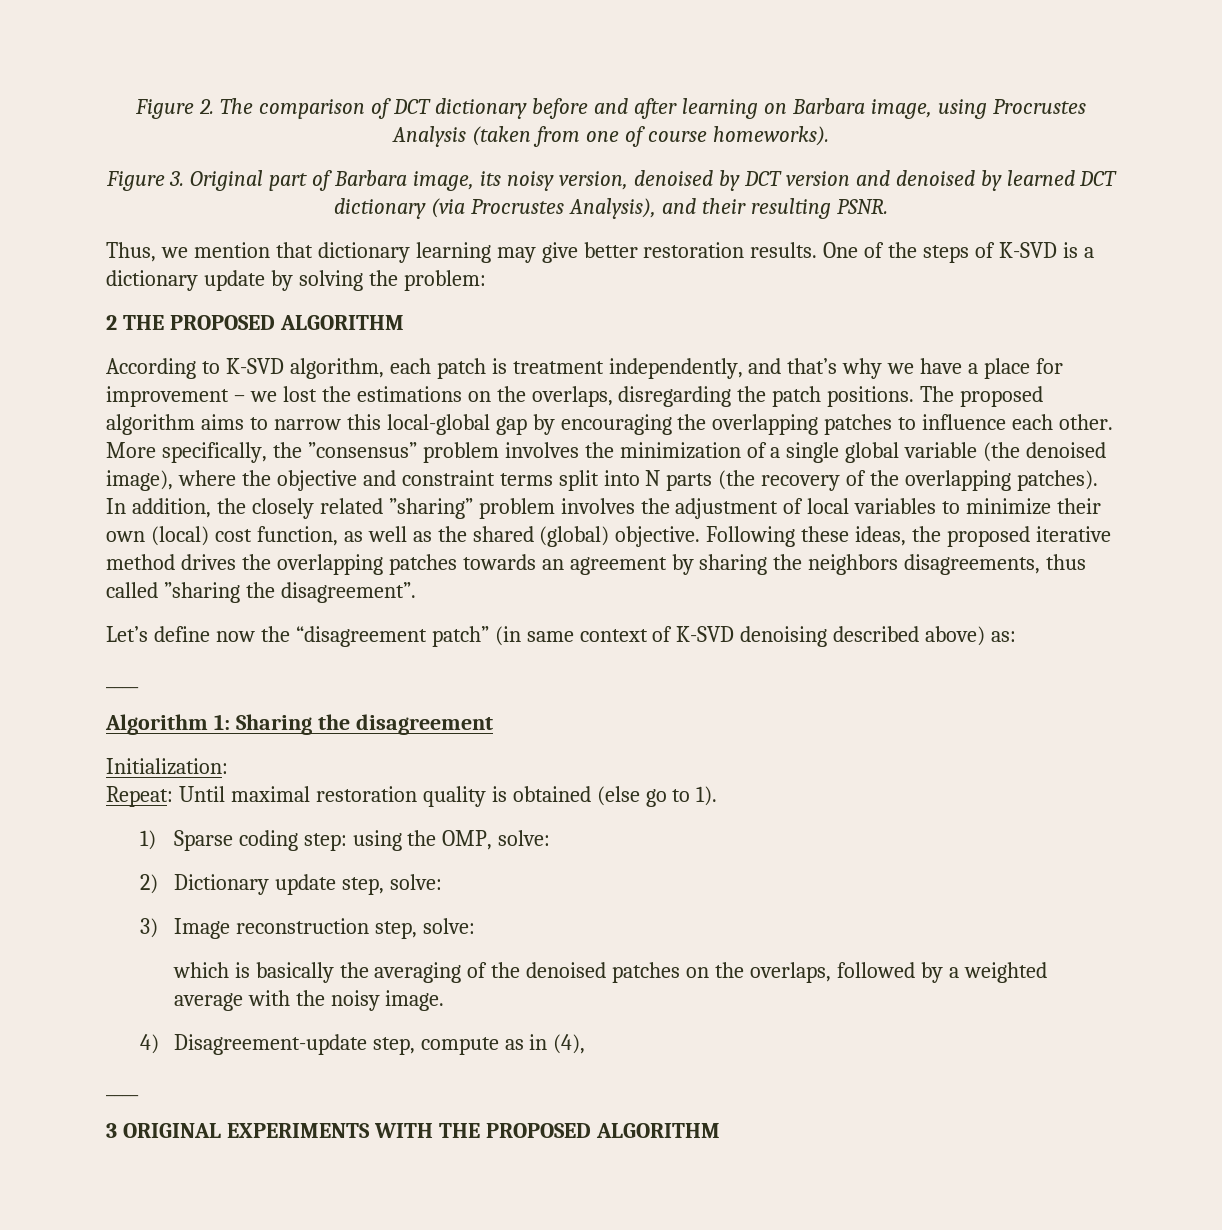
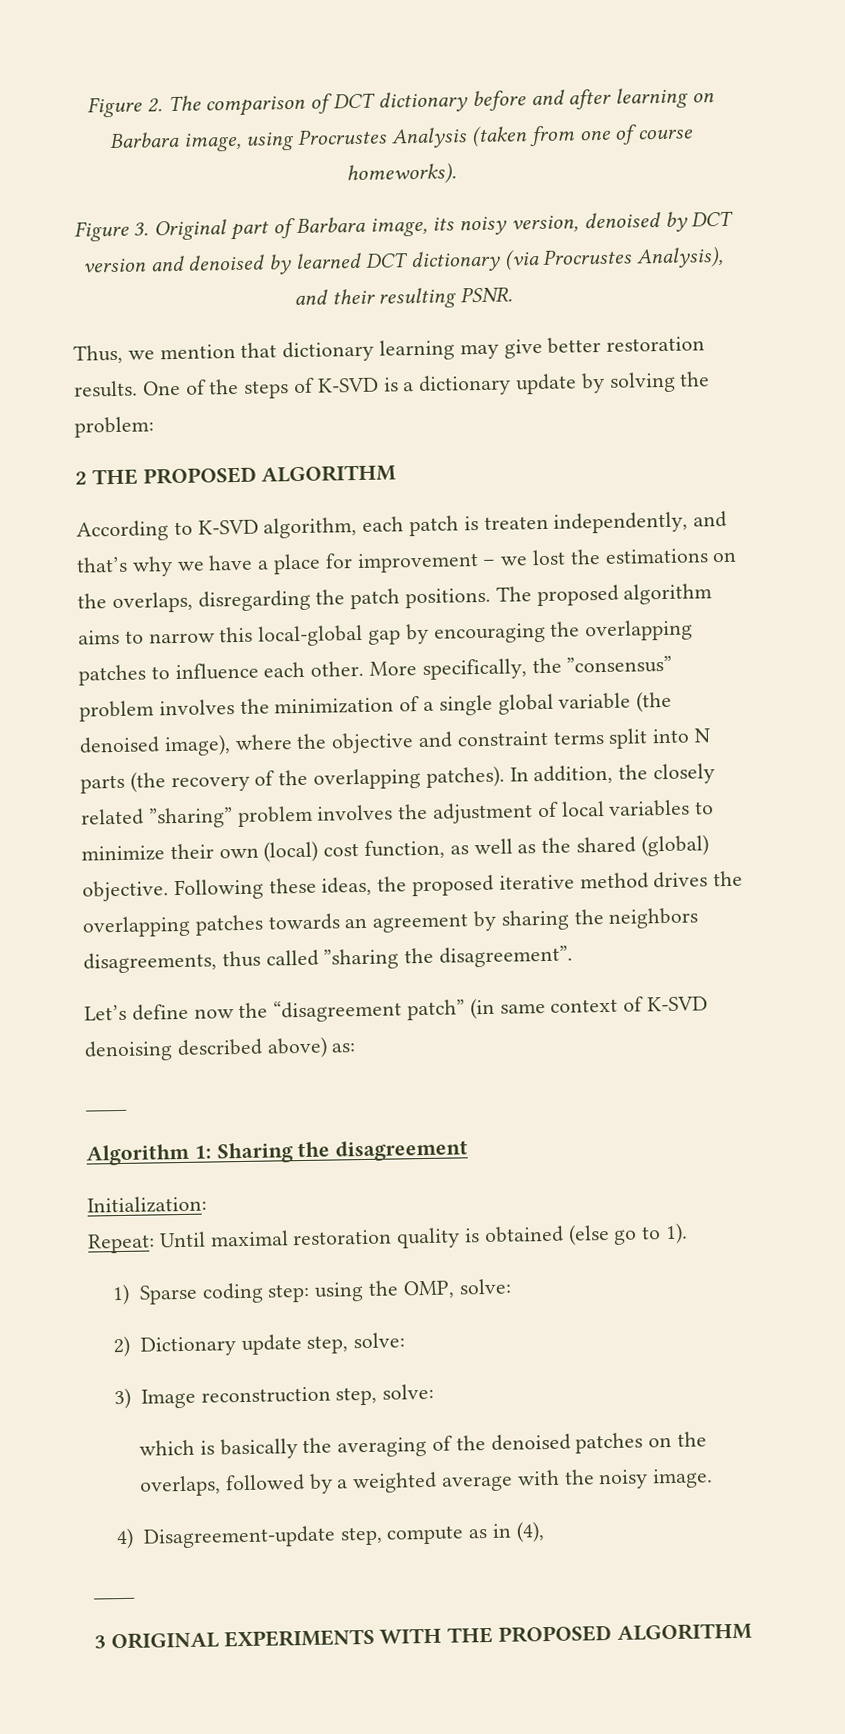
[512,361,604,374] treatment -> [483,515,549,530] treaten

